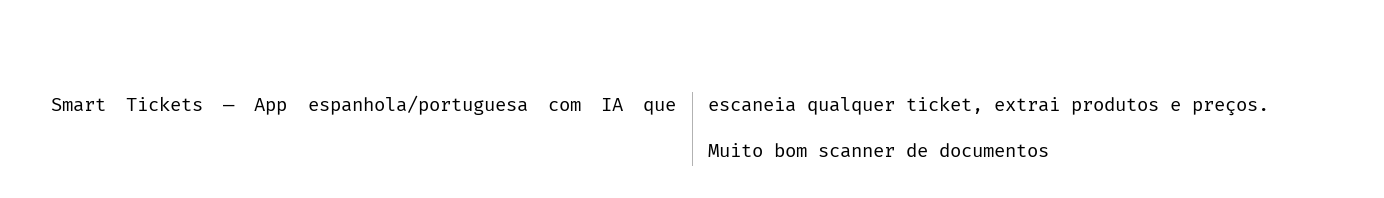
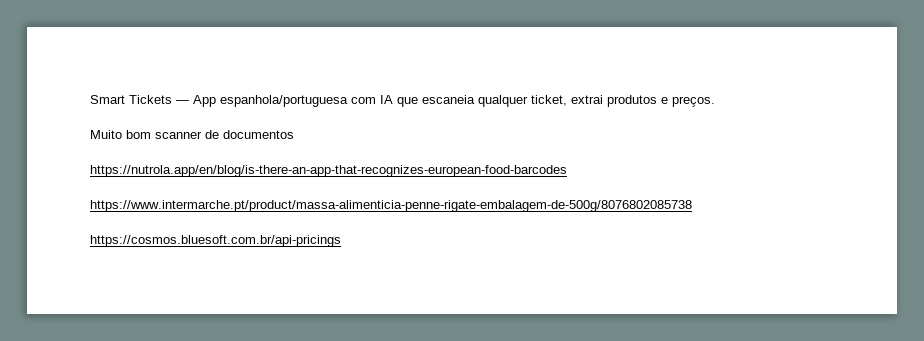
(1049, 150) none -> [90,165,567,177] [90,200,692,212] [90,235,341,247] // https://nutrola.app/en/blog/is-there-an-app-that-recognizes-european-food-barcodes // https://www.intermarche.pt/product/massa-alimenticia-penne-rigate-embalagem-de-500g/8076802085738 // https://cosmos.bluesoft.com.br/api-pricings

